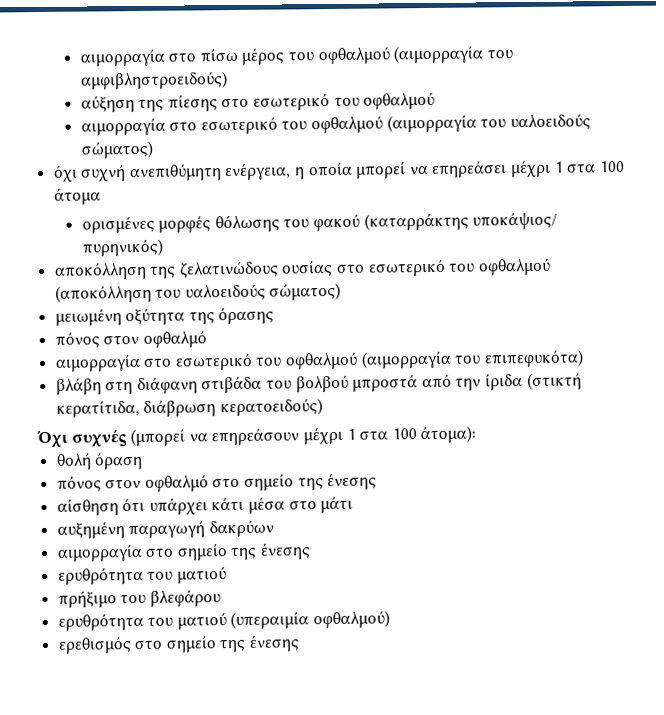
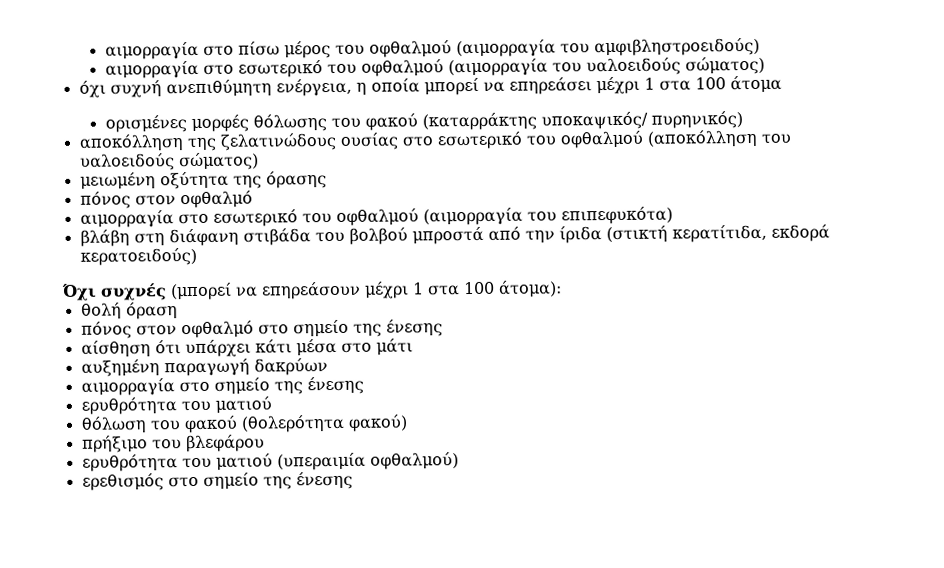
[80,91,436,113] // αύξηση της πίεσης στο εσωτερικό του οφθαλμού -> (760, 47) none
[472,211,558,230] υποκάψιος/ -> [540,111,648,130] υποκαψικός/
[143,399,217,417] διάβρωση -> [770,224,830,242] εκδορά
(227, 575) none -> [80,414,408,434] // θόλωση του φακού (θολερότητα φακού)

